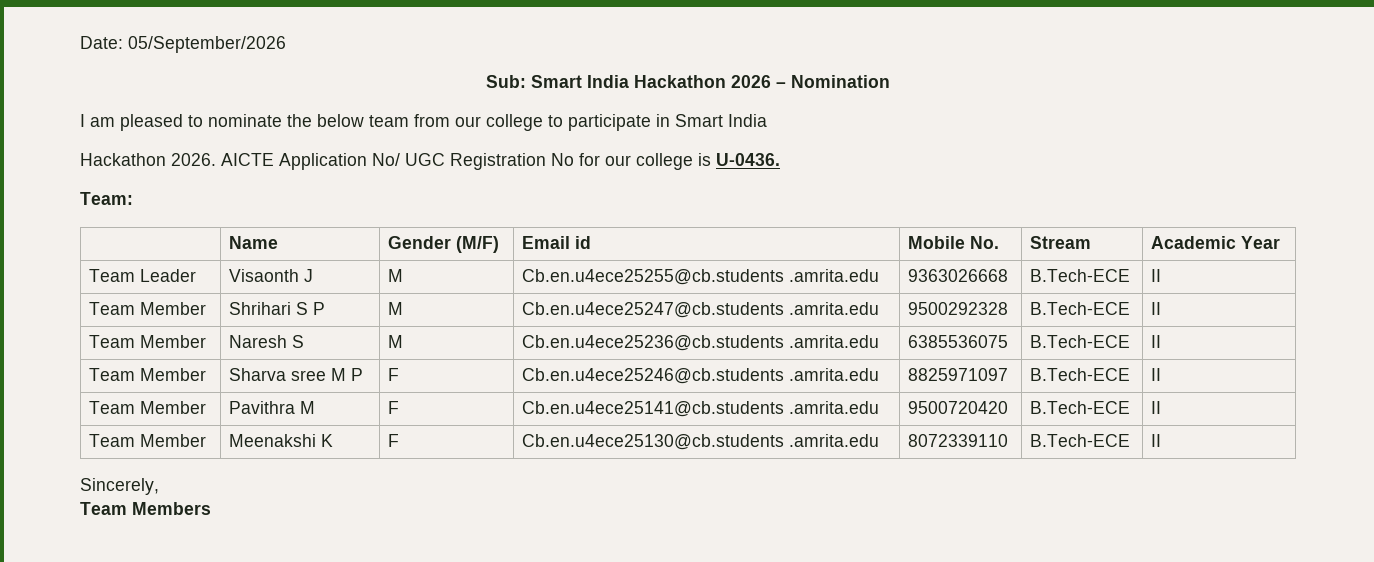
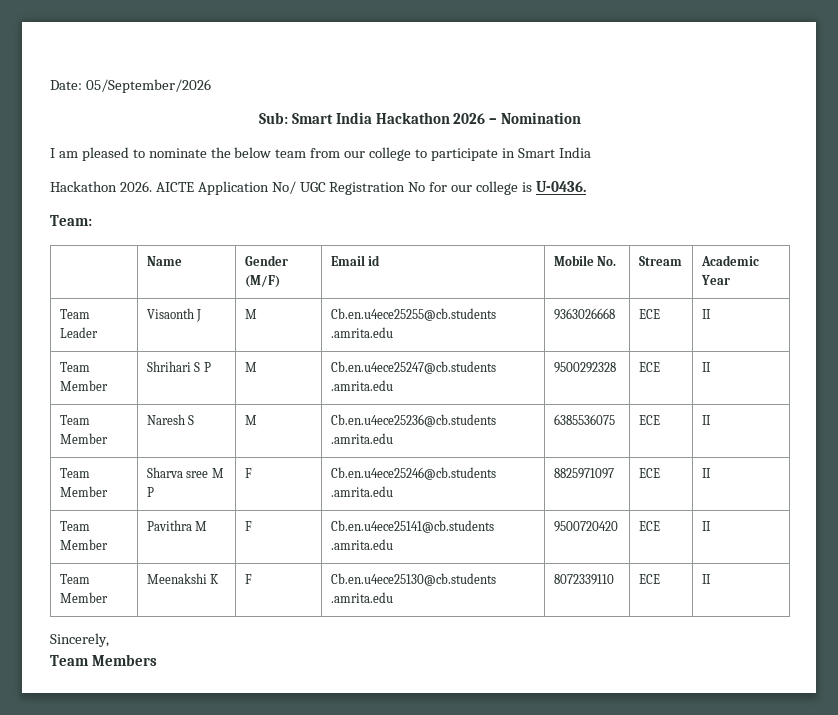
[1029,269,1130,282] B.Tech-ECE -> [638,309,660,319] ECE
[1029,302,1130,315] B.Tech-ECE -> [638,362,660,372] ECE
[1029,335,1130,348] B.Tech-ECE -> [638,415,660,425] ECE
[1029,368,1130,381] B.Tech-ECE -> [638,468,660,478] ECE
[1029,401,1130,414] B.Tech-ECE -> [638,521,660,531] ECE
[1029,434,1130,447] B.Tech-ECE -> [638,574,660,584] ECE

